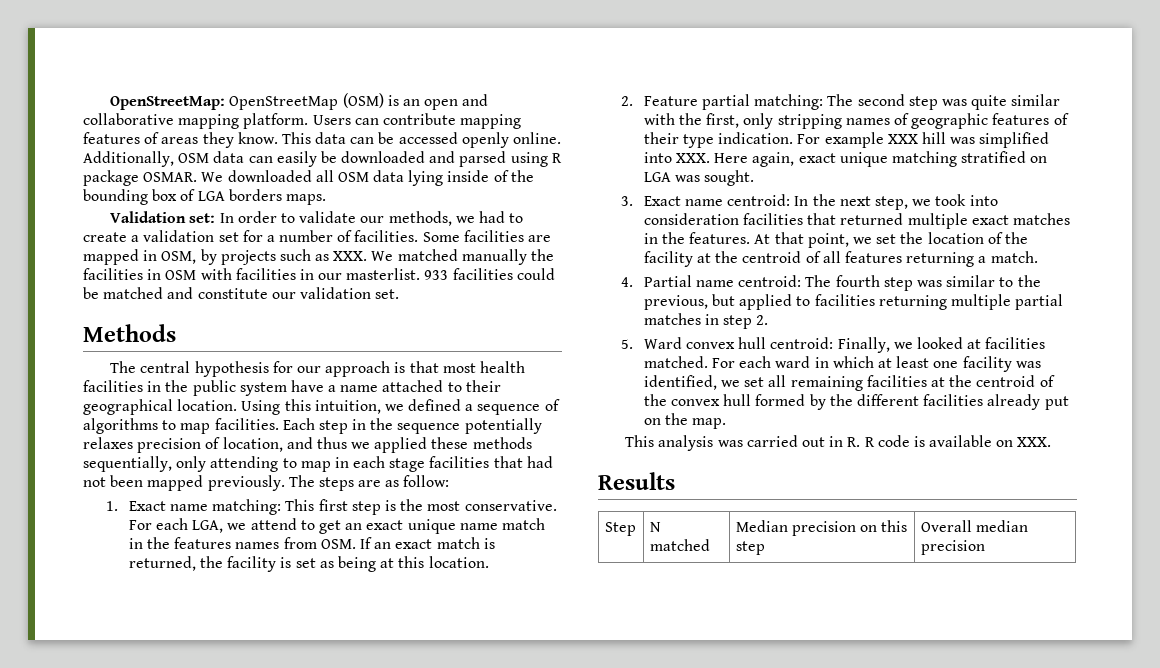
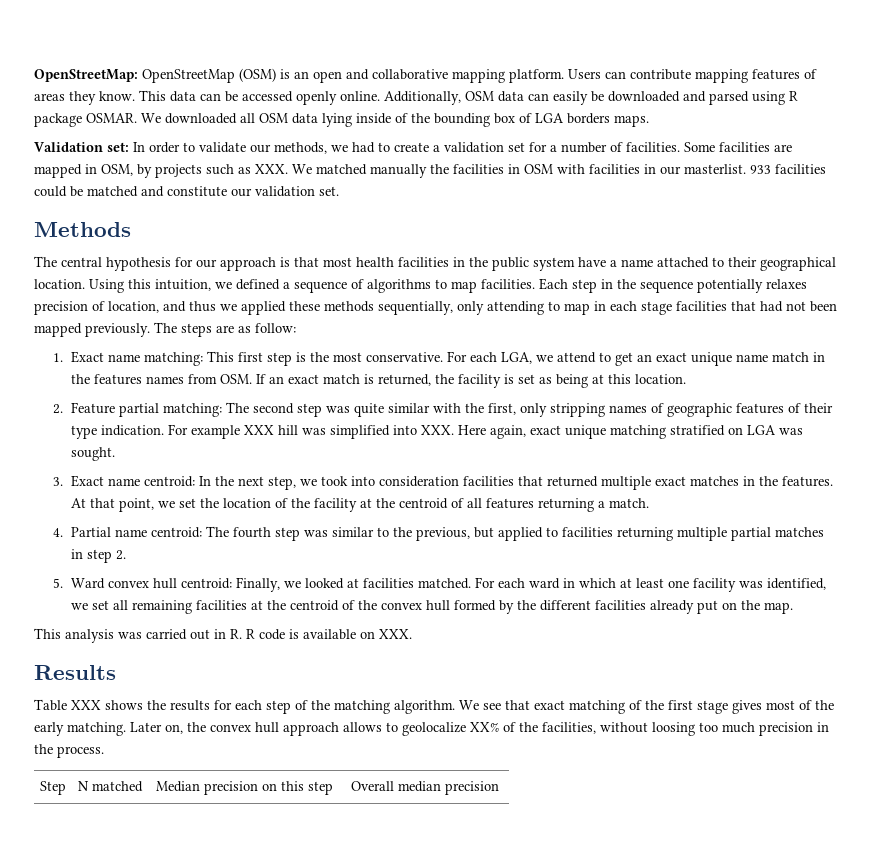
(675, 481) none -> [34,699,834,714] [34,722,829,736] [34,744,104,758] // Table XXX shows the results for each step of the matching algorithm. We see that exact matching of the first stage gives most of the early matching. Later on, the convex hull approach allows to geolocalize XX% of the facilities, without loosing too much precision in the process.

